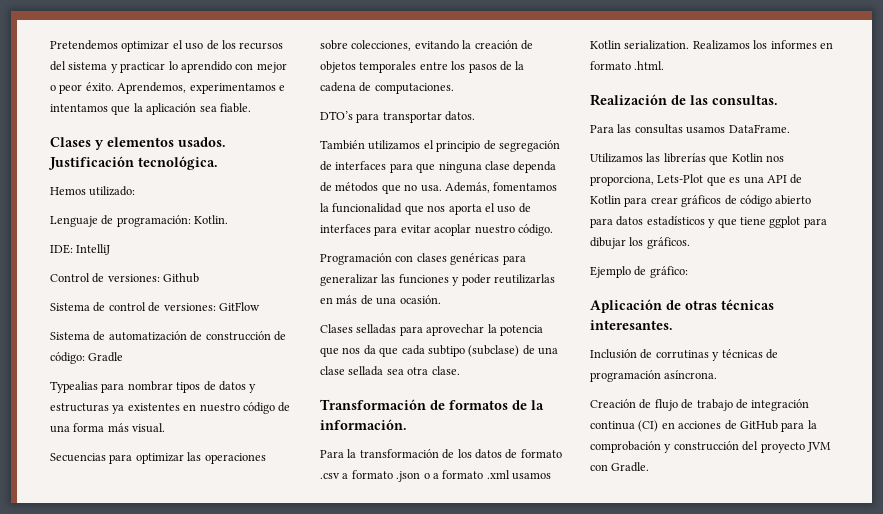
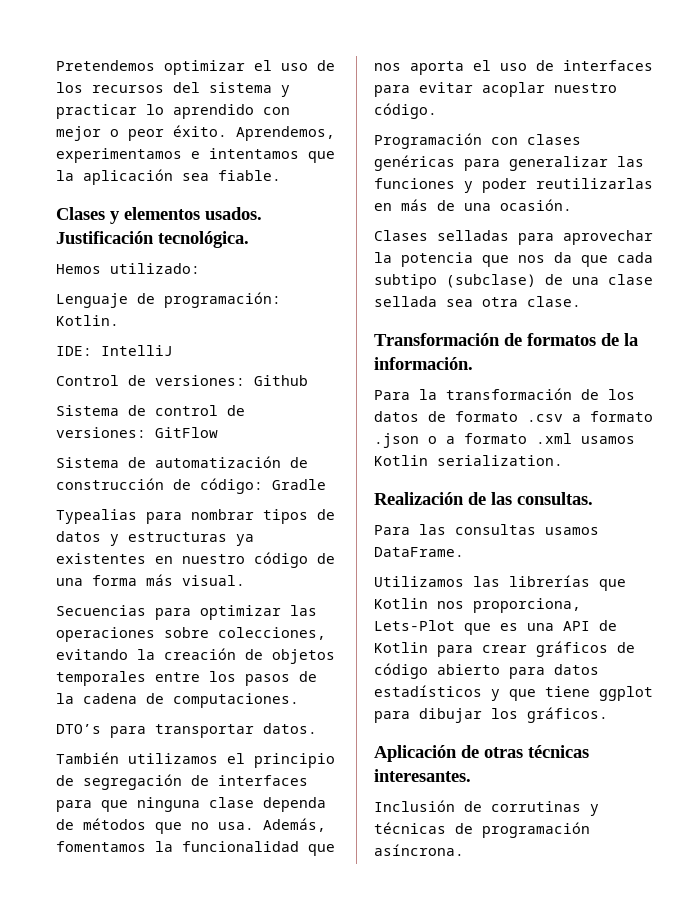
[692,40,833,50] [590,61,665,70] Realizamos los informes en formato .html. -> (563, 460) none
[590,266,688,278] // Ejemplo de gráfico: -> (608, 715) none
[590,399,810,411] [590,420,817,432] [590,441,831,453] [590,462,650,472] // Creación de flujo de trabajo de integración continua (CI) en acciones de GitHub para la comprobación y construcción del proyecto JVM con Gradle. -> (464, 850) none

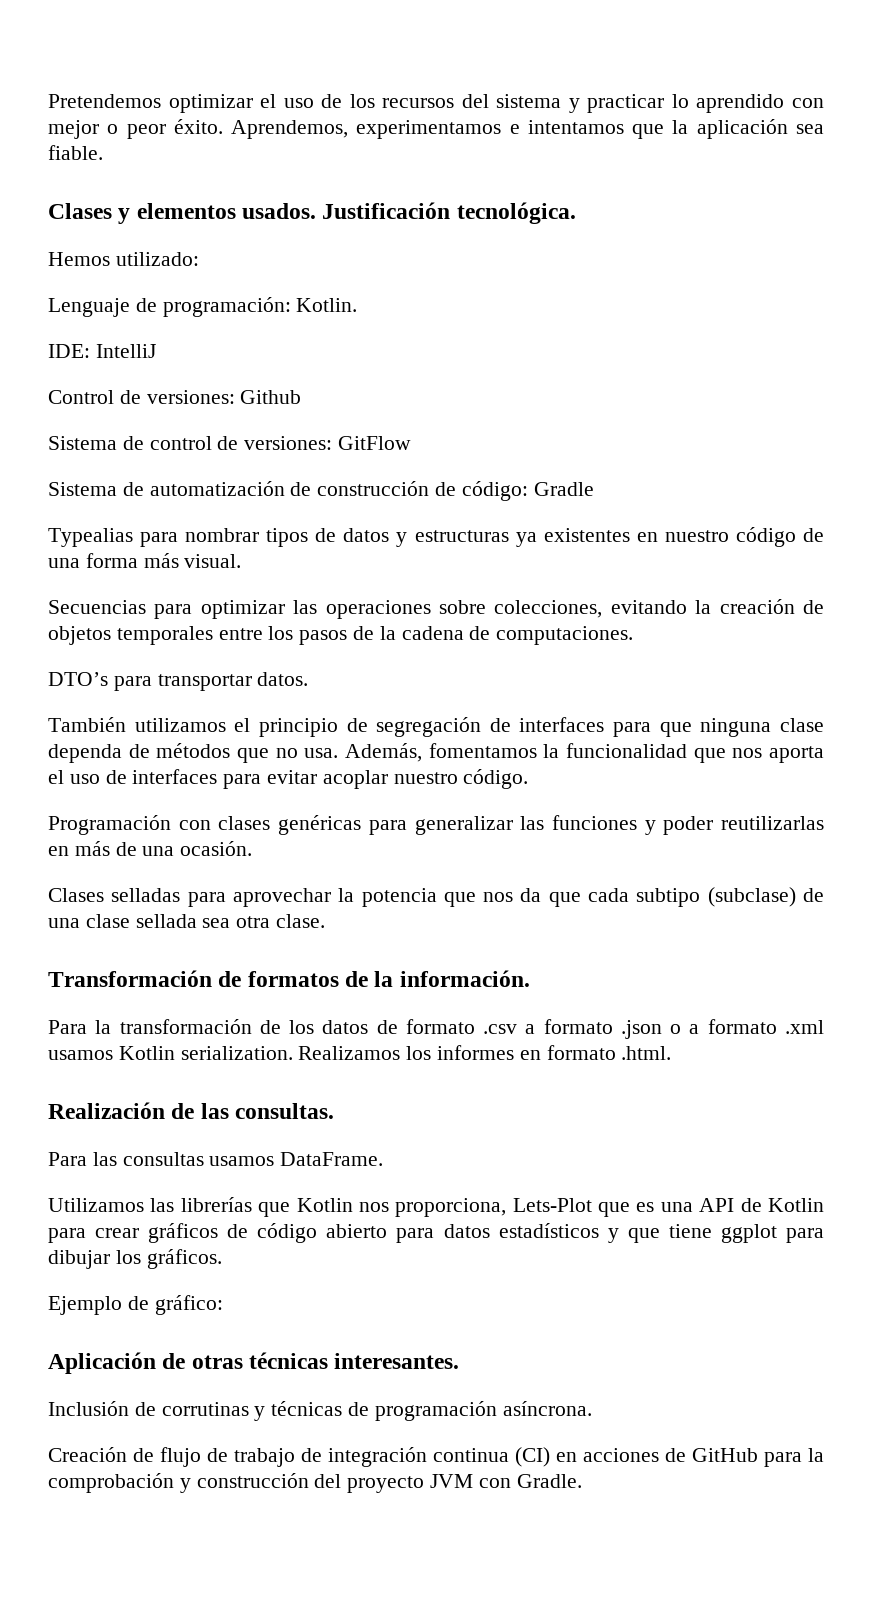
(563, 460) none -> [298,1045,672,1060] Realizamos los informes en formato .html.
(608, 715) none -> [48,1295,223,1315] // Ejemplo de gráfico:
(464, 850) none -> [48,1447,824,1467] [48,1473,582,1493] // Creación de flujo de trabajo de integración continua (CI) en acciones de GitHub para la comprobación y construcción del proyecto JVM con Gradle.

